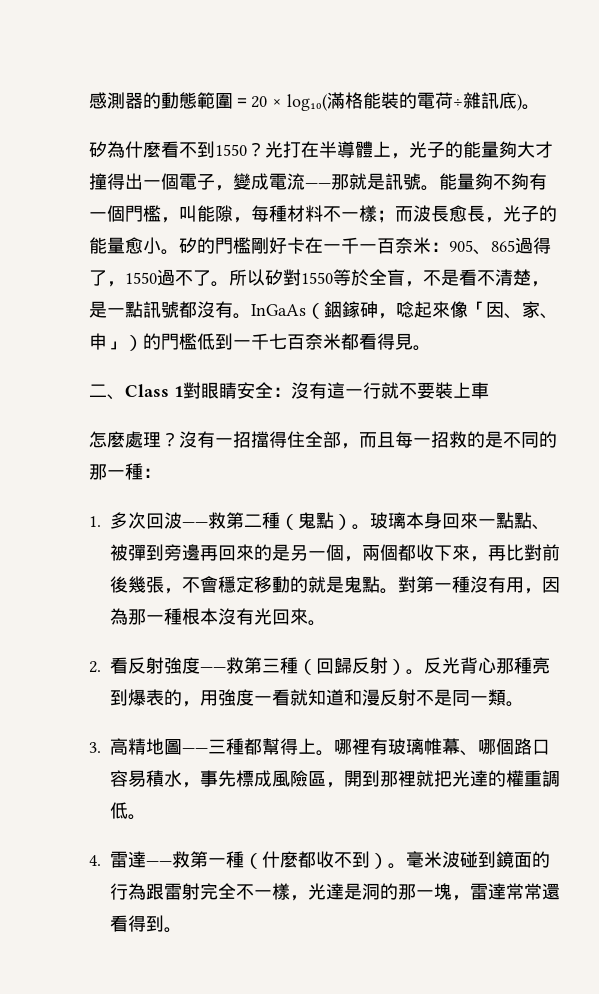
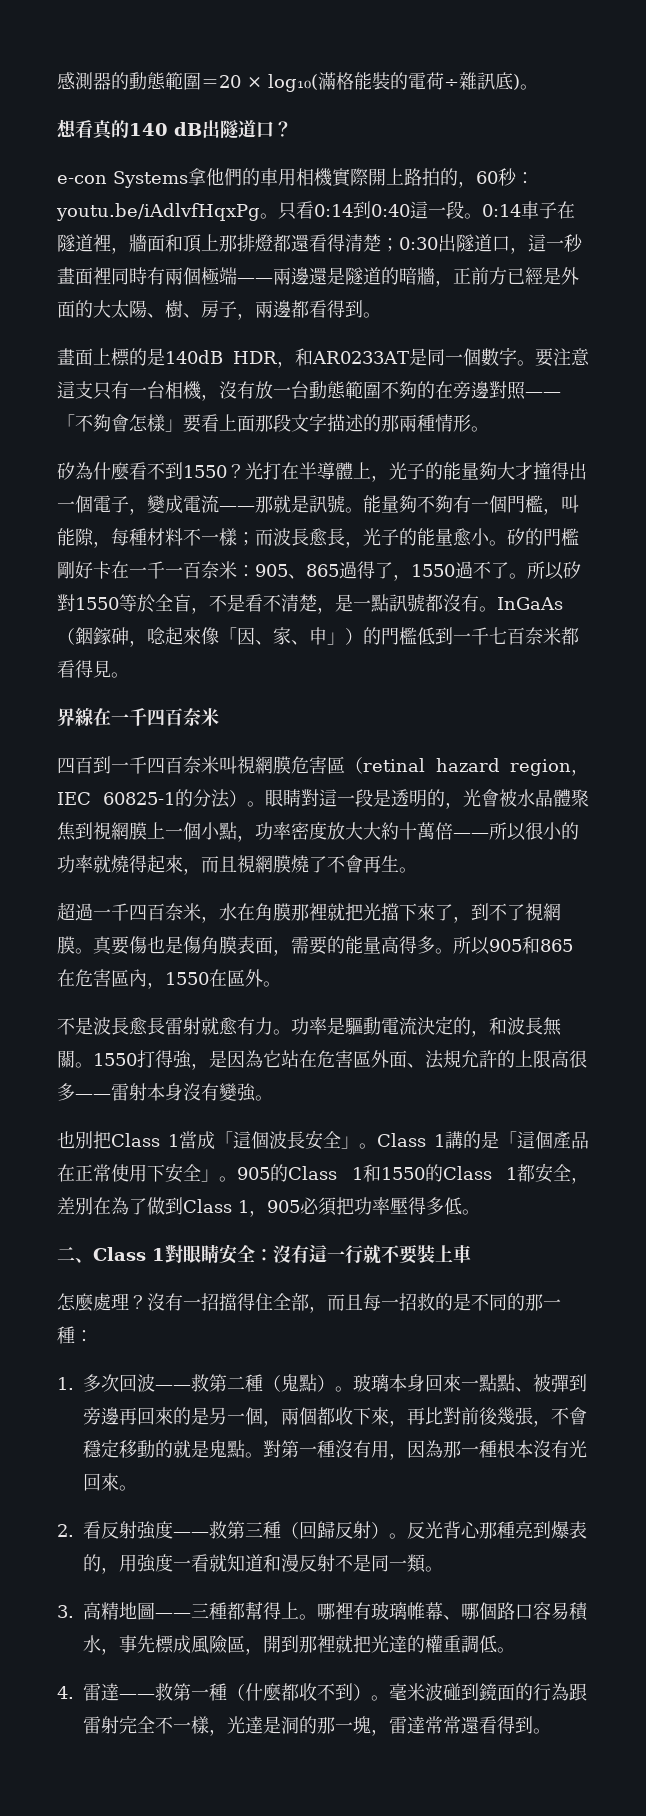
(540, 107) none -> [57,119,292,140] [57,168,534,188] [56,201,575,221] [57,234,583,254] [57,267,579,287] [57,300,381,320] [57,347,590,368] [57,381,561,401] [57,413,489,433] // 想看真的140 dB出隧道口？ // e-con Systems拿他們的車用相機實際開上路拍的，60秒：youtu.be/iAdlvfHqxPg。只看0:14到0:40這一段。0:14車子在隧道裡，牆面和頂上那排燈都還看得清楚；0:30出隧道口，這一秒畫面裡同時有兩個極端——兩邊還是隧道的暗牆，正前方已經是外面的大太陽、樹、房子，兩邊都看得到。 // 畫面上標的是140dB HDR，和AR0233AT是同一個數字。要注意這支只有一台相機，沒有放一台動態範圍不夠的在旁邊對照——「不夠會怎樣」要看上面那段文字描述的那兩種情形。
(431, 348) none -> [57,708,219,726] [57,756,589,776] [57,789,589,809] [57,822,579,842] [57,855,417,875] [57,902,561,923] [57,936,573,956] [57,969,281,989] [57,1016,562,1037] [57,1050,587,1070] [57,1083,273,1102] [57,1130,589,1150] [57,1163,589,1184] [57,1197,480,1217] // 界線在一千四百奈米 // 四百到一千四百奈米叫視網膜危害區（retinal hazard region，IEC 60825-1的分法）。眼睛對這一段是透明的，光會被水晶體聚焦到視網膜上一個小點，功率密度放大大約十萬倍——所以很小的功率就燒得起來，而且視網膜燒了不會再生。 // 超過一千四百奈米，水在角膜那裡就把光擋下來了，到不了視網膜。真要傷也是傷角膜表面，需要的能量高得多。所以905和865在危害區內，1550在區外。 // 不是波長愈長雷射就愈有力。功率是驅動電流決定的，和波長無關。1550打得強，是因為它站在危害區外面、法規允許的上限高很多——雷射本身沒有變強。 // 也別把Class 1當成「這個波長安全」。Class 1講的是「這個產品在正常使用下安全」。905的Class 1和1550的Class 1都安全，差別在為了做到Class 1，905必須把功率壓得多低。

